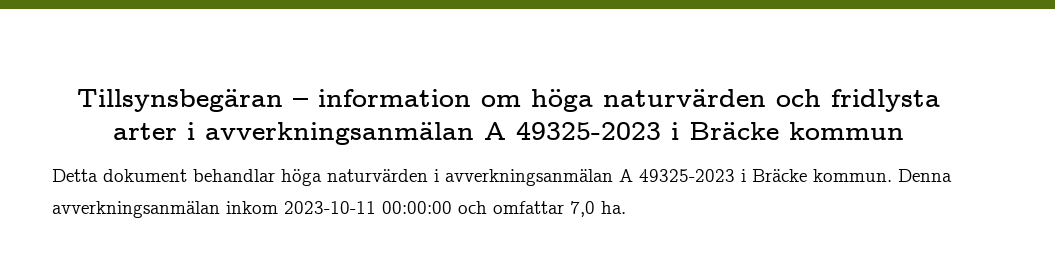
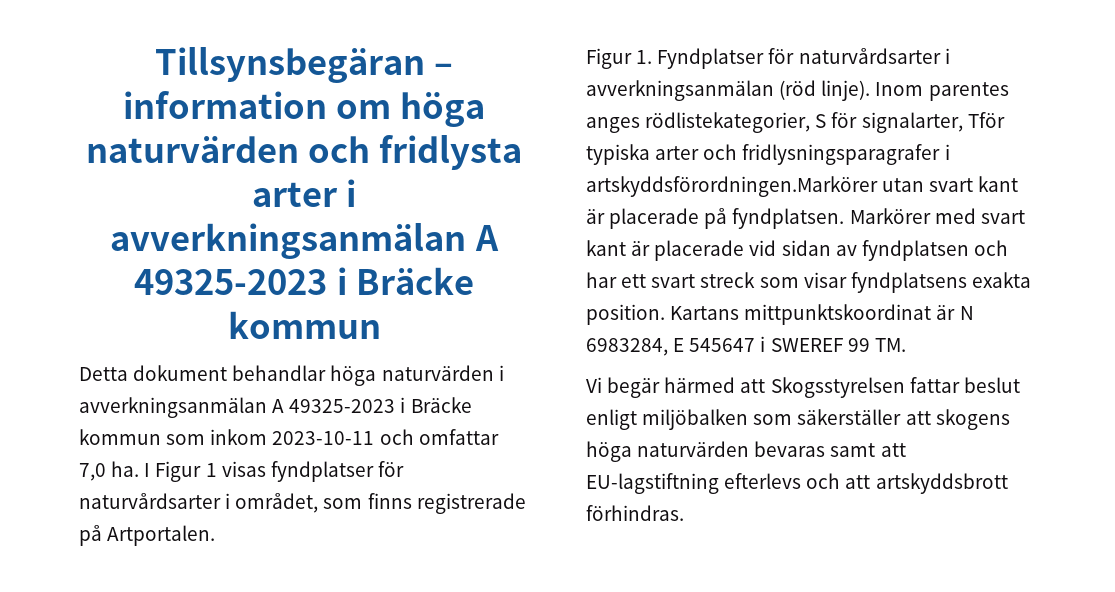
[813,169,952,182] [52,201,220,218] kommun. Denna avverkningsanmälan -> [79,429,206,445] kommun som
[382,201,452,214] 00:00:00 -> (375, 438) none
(626, 207) none -> [144,461,404,482] [79,493,526,514] [79,525,216,546] [586,48,950,69] [586,80,1009,101] [586,112,1005,133] [586,144,950,165] [586,176,1019,197] [586,208,1025,229] [586,240,1008,261] [586,272,1031,293] [586,304,974,325] [586,336,906,356] [586,377,1020,398] [586,409,1010,430] [586,441,906,462] [586,473,1008,494] [586,505,684,521] I Figur 1 visas fyndplatser för naturvårdsarter i området, som finns registrerade på Artportalen. // Figur 1. Fyndplatser för naturvårdsarter i avverkningsanmälan (röd linje). Inom parentes anges rödlistekategorier, S för signalarter, Tför typiska arter och fridlysningsparagrafer i artskyddsförordningen.Markörer utan svart kant är placerade på fyndplatsen. Markörer med svart kant är placerade vid sidan av fyndplatsen och har ett svart streck som visar fyndplatsens exakta position. Kartans mittpunktskoordinat är N 6983284, E 545647 i SWEREF 99 TM. // Vi begär härmed att Skogsstyrelsen fattar beslut enligt miljöbalken som säkerställer att skogens höga naturvärden bevaras samt att EU-lagstiftning efterlevs och att artskyddsbrott förhindras.

